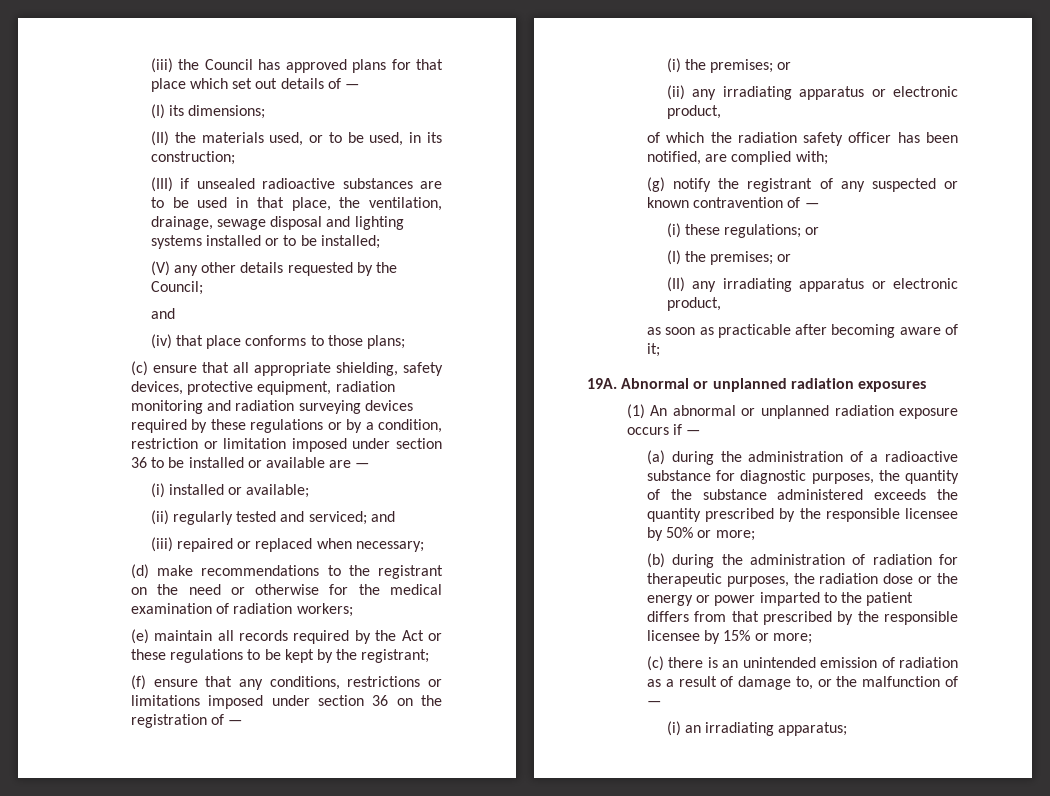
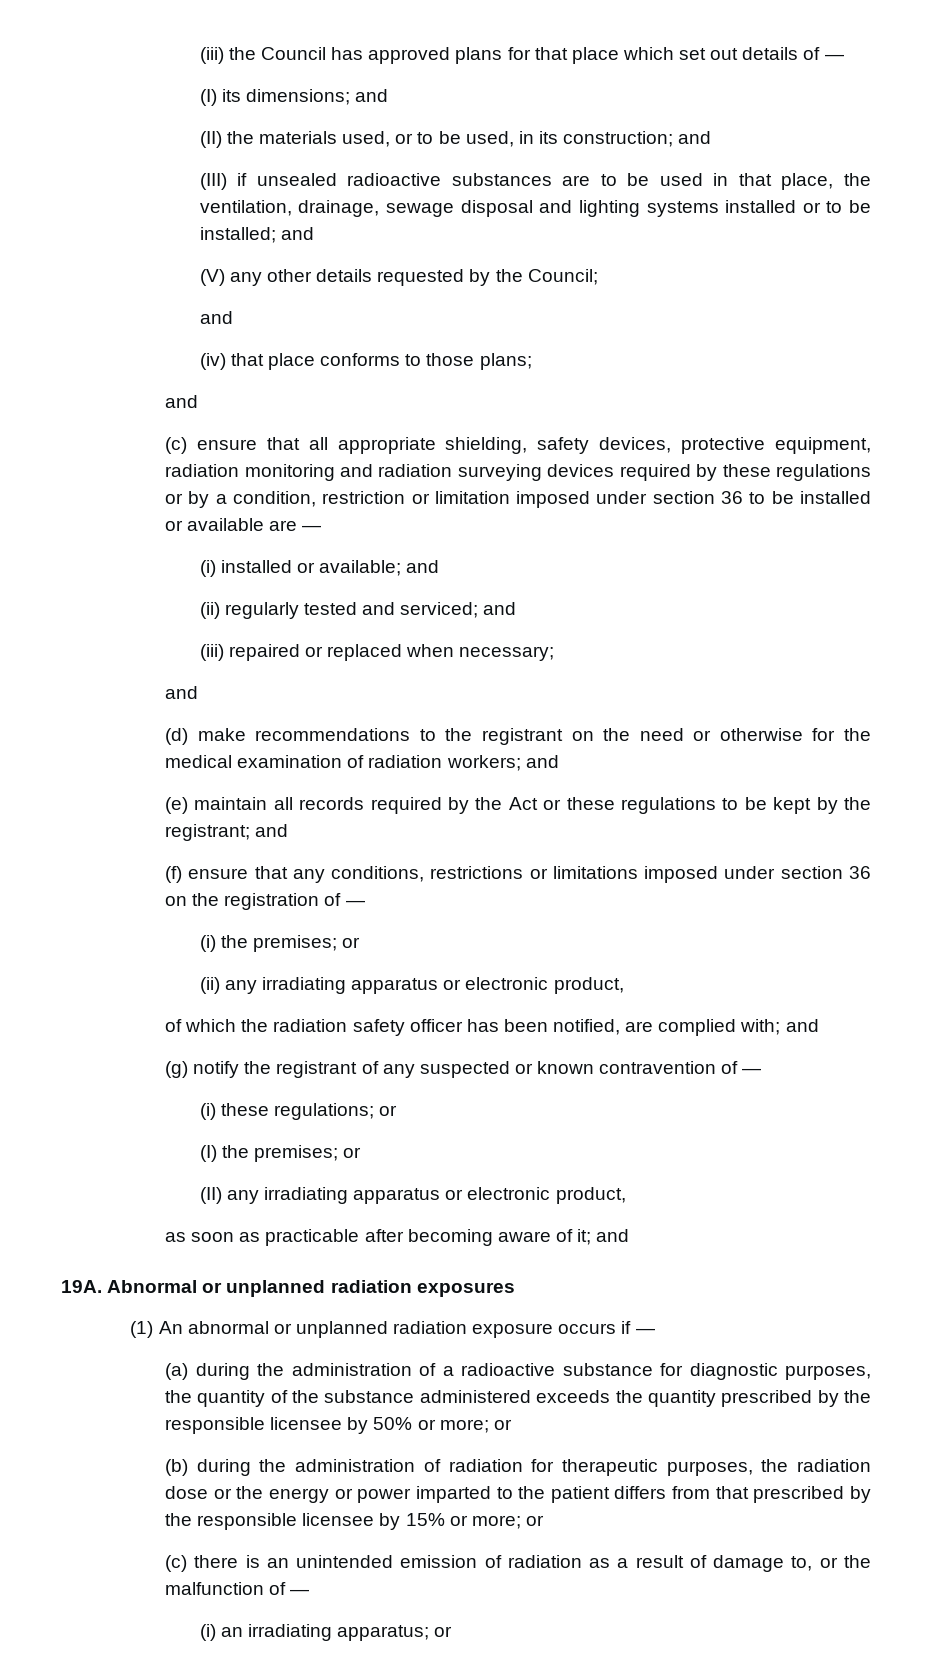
(266, 112) none -> [355,89,389,102] and
(235, 158) none -> [678,131,712,144] and
(380, 242) none -> [280,227,314,240] and
(406, 342) none -> [165,395,199,408] // and
(310, 491) none -> [406,560,440,573] and
(424, 546) none -> [165,686,199,699] // and
(353, 610) none -> [525,755,559,768] and
(430, 656) none -> [255,824,289,837] and
(828, 158) none -> [785,1019,819,1032] and
(660, 350) none -> [596,1229,630,1242] and
(755, 535) none -> [493,1419,512,1430] or
(812, 638) none -> [525,1515,544,1526] or
(848, 729) none -> [434,1626,453,1637] or

